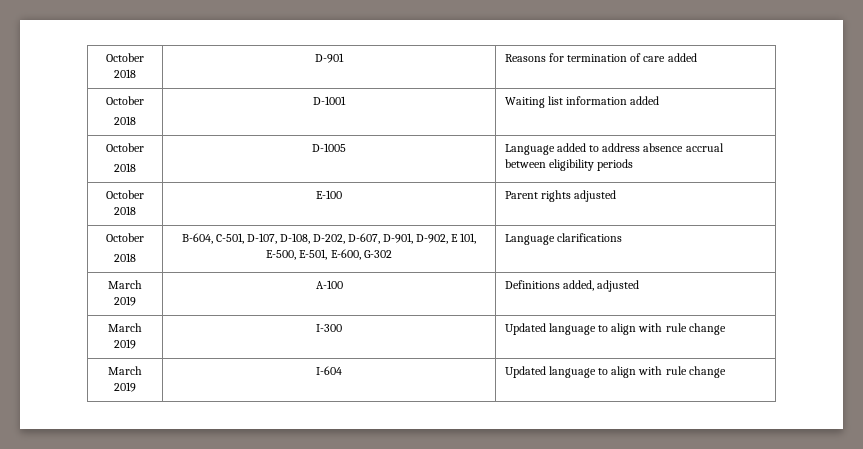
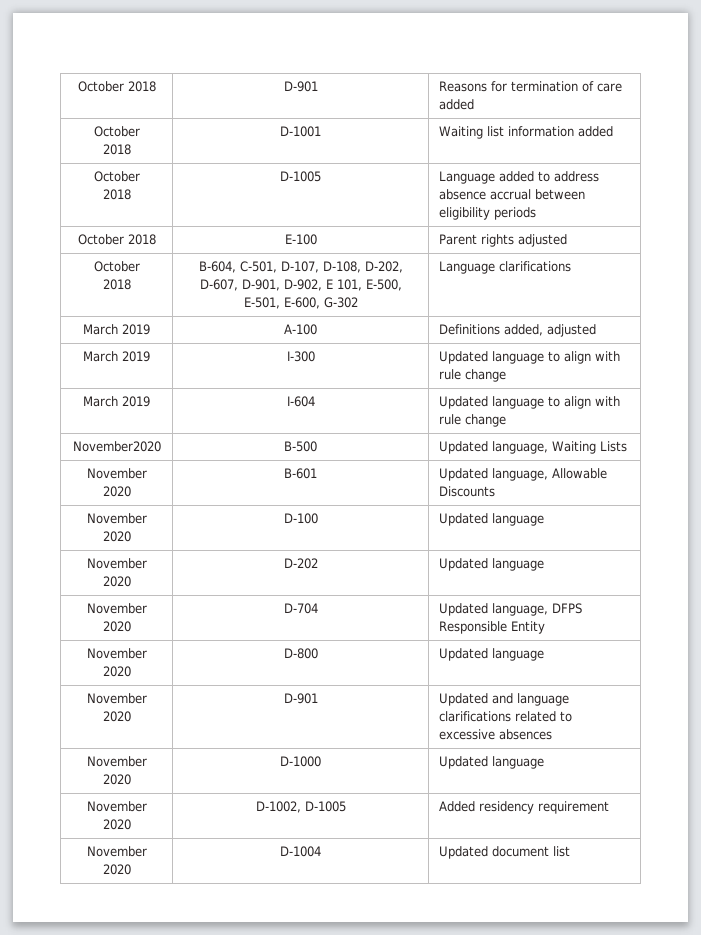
(726, 372) none -> [72,441,161,452] [284,441,317,452] [438,441,627,454] [86,468,147,479] [102,486,131,497] [284,468,317,479] [438,468,607,481] [438,486,495,497] [86,513,147,524] [102,531,131,542] [283,513,318,524] [438,513,544,526] [86,558,147,569] [102,576,131,587] [283,558,318,569] [438,558,544,571] [86,603,147,614] [102,621,131,632] [283,603,318,614] [438,603,582,616] [438,621,545,634] [86,648,147,659] [102,666,131,677] [283,648,318,659] [438,648,544,661] [86,693,147,704] [102,711,131,722] [283,693,318,704] [438,693,569,706] [438,711,572,722] [438,729,552,740] [86,756,147,767] [102,774,131,785] [280,756,321,767] [438,756,544,769] [86,801,147,812] [102,819,131,830] [255,801,346,813] [438,801,609,814] [86,846,147,857] [102,864,131,875] [280,846,321,857] [438,846,570,859] // November2020 | B-500 | Updated language, Waiting Lists // November 2020 | B-601 | Updated language, Allowable Discounts // November 2020 | D-100 | Updated language // November 2020 | D-202 | Updated language // November 2020 | D-704 | Updated language, DFPS Responsible Entity // November 2020 | D-800 | Updated language // November 2020 | D-901 | Updated and language clarifications related to excessive absences // November 2020 | D-1000 | Updated language // November 2020 | D-1002, D-1005 | Added residency requirement // November 2020 | D-1004 | Updated document list

